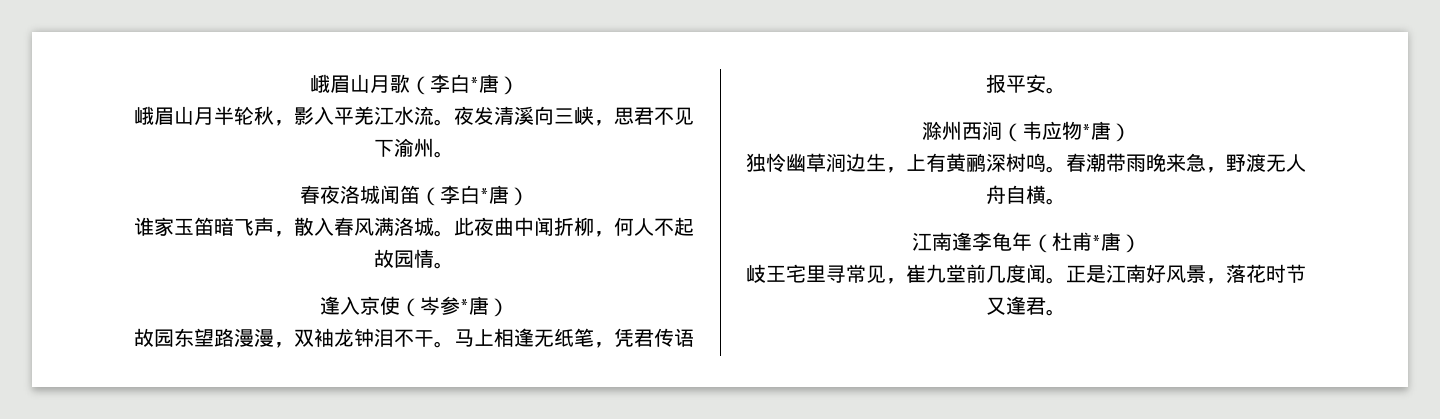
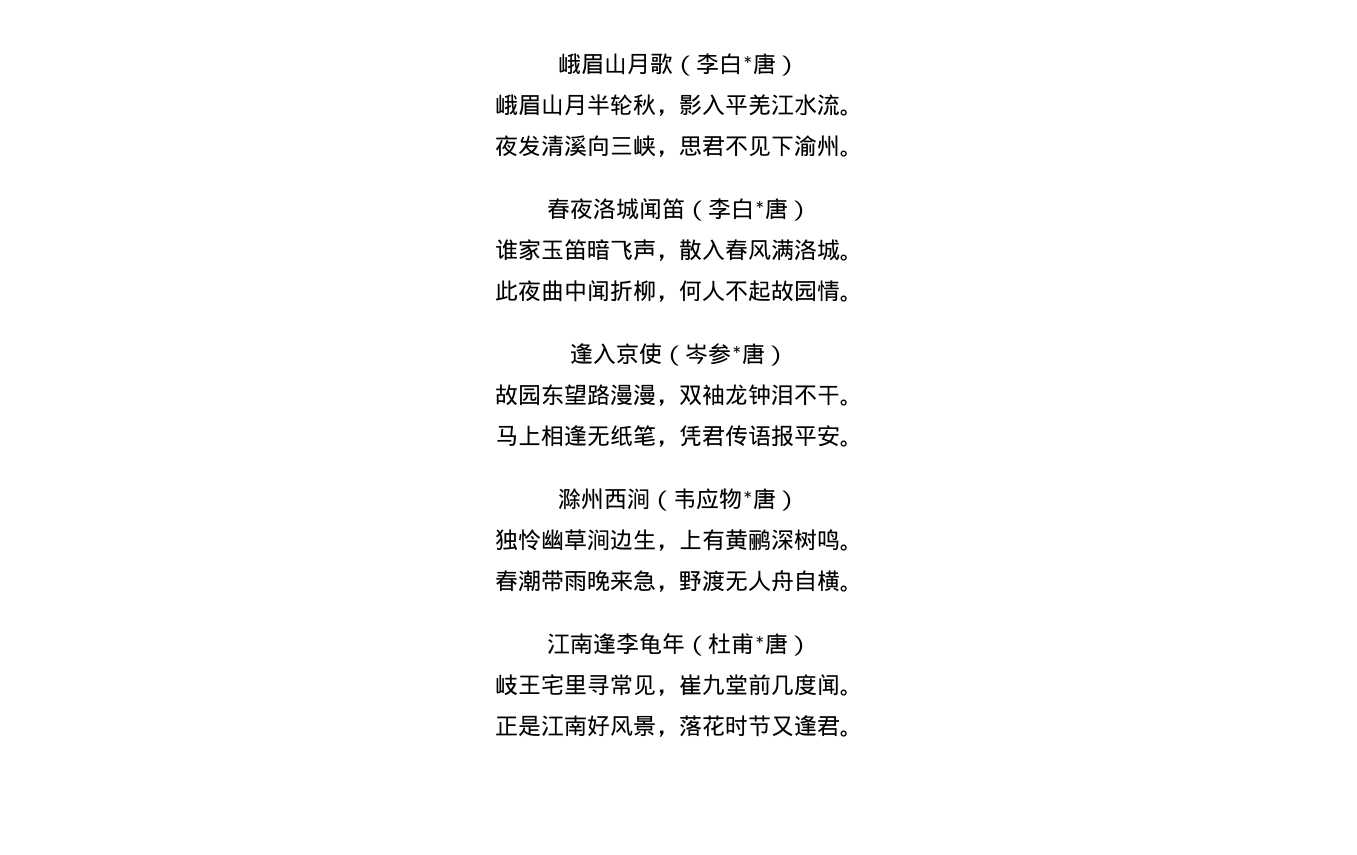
(454, 122) none -> (863, 112) //
(454, 233) none -> (863, 257) //
(454, 344) none -> (863, 402) //
(1066, 169) none -> (863, 547) //
(1066, 280) none -> (863, 692) //

